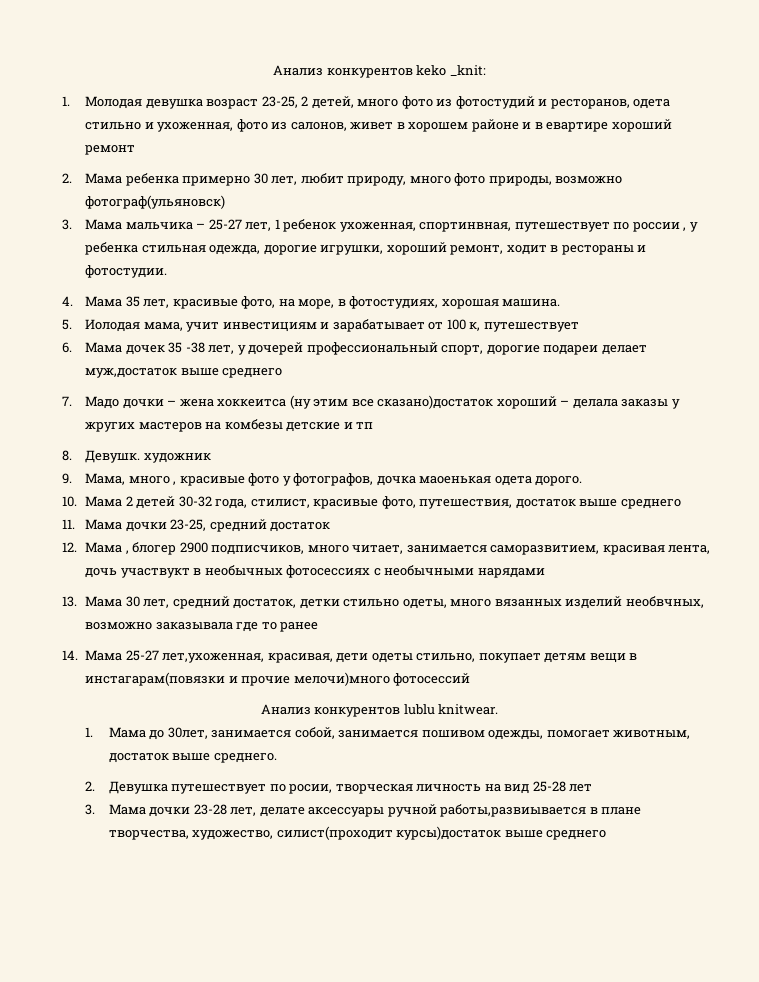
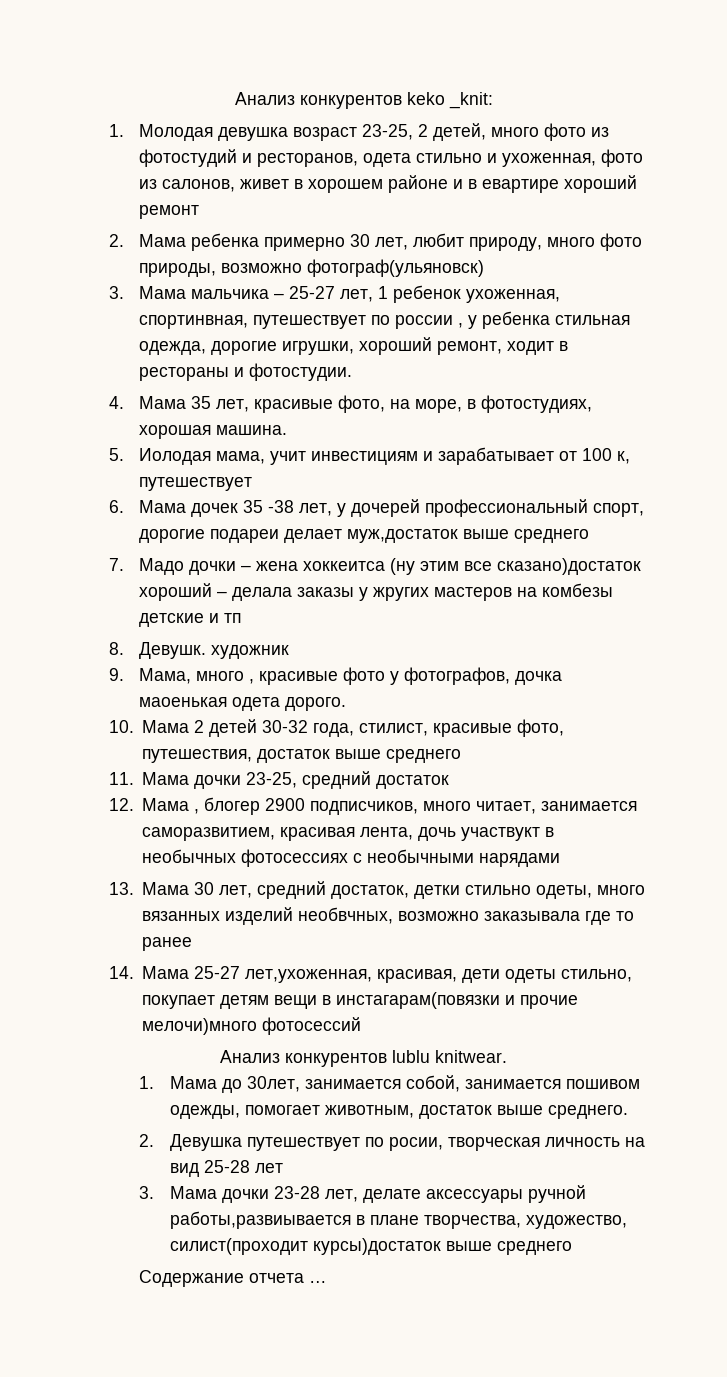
(607, 835) none -> [139,1270,328,1287] // Содержание отчета …

